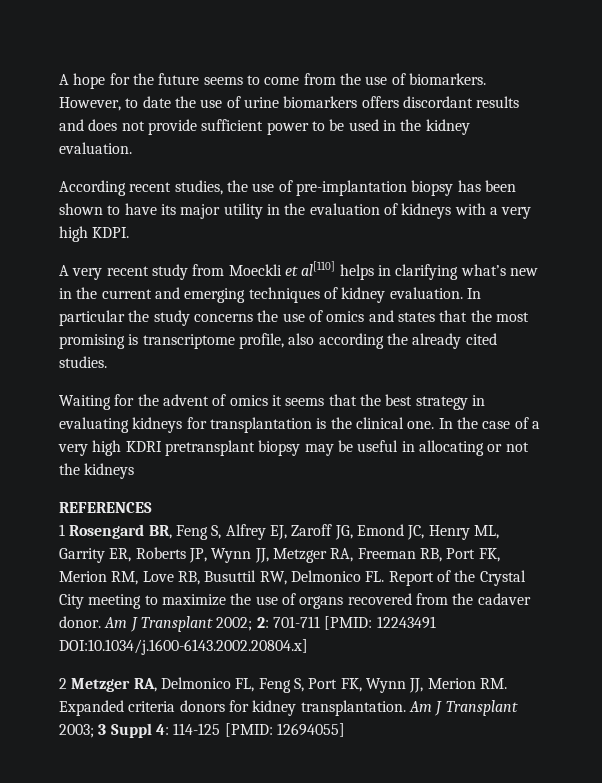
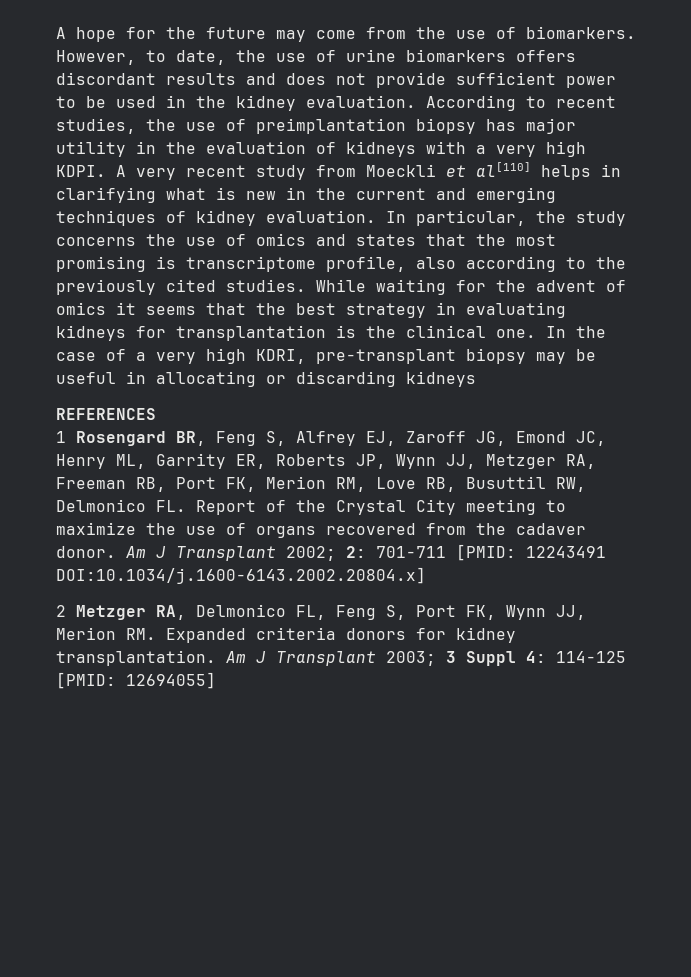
[203,75,260,85] seems to -> [276,30,306,42] may
[142,96,171,108] date -> [176,50,226,65] date,
[59,180,126,196] // According -> [426,95,546,111] According to
[295,180,407,196] pre-implantation -> [256,118,406,134] preimplantation
[484,180,516,192] [59,203,176,215] been shown to have its -> (516, 125) none
(130, 232) // -> (106, 171) none
[460,264,506,276] what’s -> [166,187,236,200] what is
[59,310,125,326] particular -> [416,210,526,226] particular,
[386,333,462,349] the already -> [566,257,626,269] [56,279,156,295] to the previously
[59,395,111,410] // Waiting -> [316,279,446,295] While waiting
[125,440,255,456] KDRI pretransplant -> [256,349,456,364] KDRI, pre-transplant
[505,442,529,452] [59,463,80,475] not the -> [296,371,396,387] discarding

